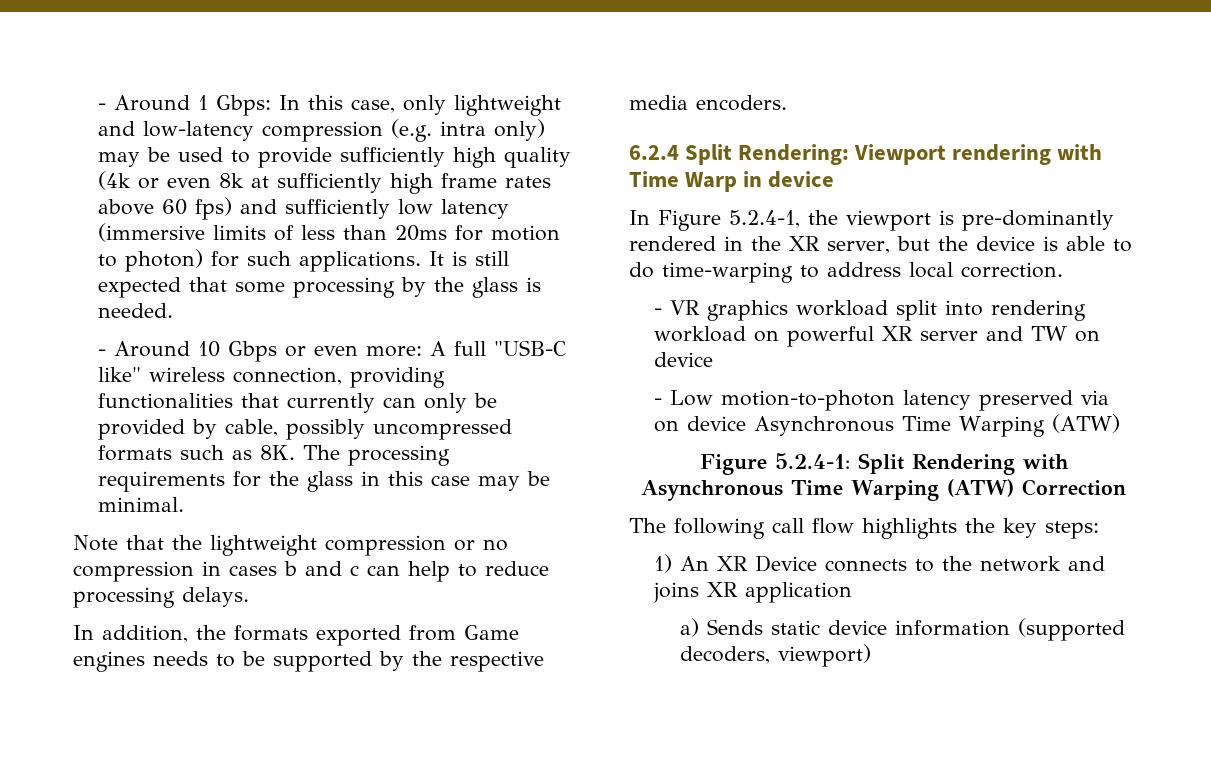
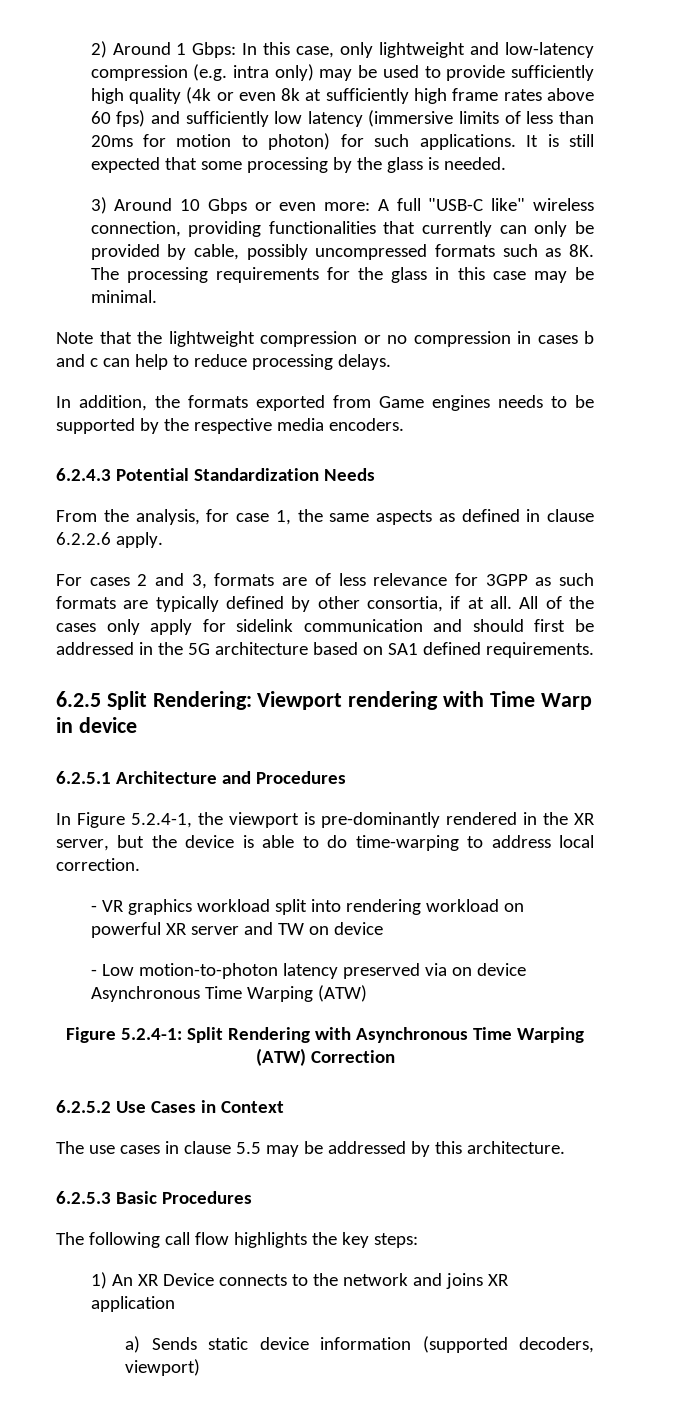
[98,103,107,110] - -> [90,41,107,58] 2)
[98,349,107,356] - -> [90,197,107,214] 3)
[629,145,679,160] 6.2.4 -> [56,468,375,481] [56,509,594,525] [56,532,163,548] [56,573,594,589] [56,596,594,612] [56,619,594,635] [56,642,594,658] [56,691,101,707] 6.2.4.3 Potential Standardization Needs // From the analysis, for case 1, the same aspects as defined in clause 6.2.2.6 apply. // For cases 2 and 3, formats are of less relevance for 3GPP as such formats are typically defined by other consortia, if at all. All of the cases only apply for sidelink communication and should first be addressed in the 5G architecture based on SA1 defined requirements. // 6.2.5
(835, 179) none -> [56,771,346,784] // 6.2.5.1 Architecture and Procedures
(1127, 487) none -> [56,1100,284,1113] [56,1141,565,1157] [56,1191,252,1204] // 6.2.5.2 Use Cases in Context // The use cases in clause 5.5 may be addressed by this architecture. // 6.2.5.3 Basic Procedures

